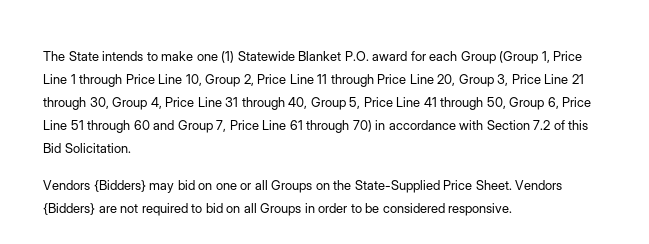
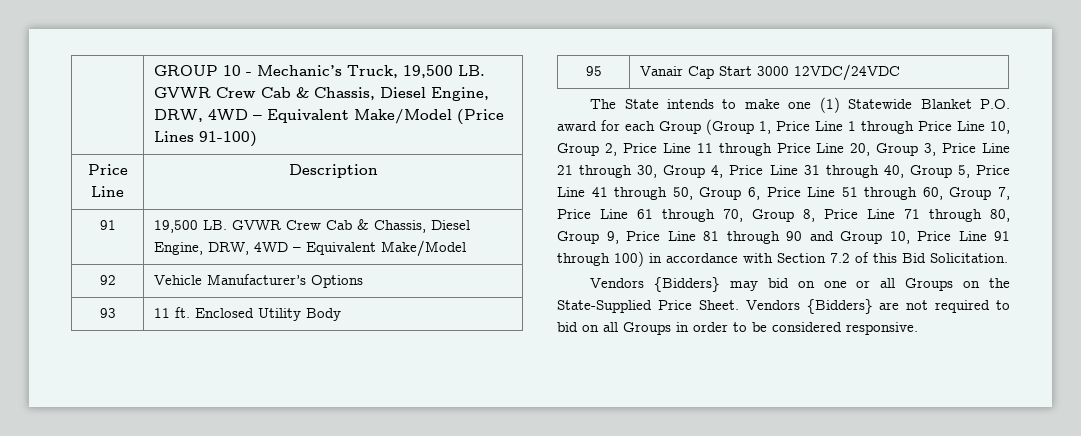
(43, 56) none -> [154,65,486,78] [154,87,490,101] [154,109,505,124] [154,131,258,147] [87,164,128,175] [91,186,124,197] [288,164,378,178] [99,220,116,230] [154,219,471,233] [154,240,467,257] [99,275,116,285] [154,274,364,288] [99,308,116,318] [154,307,342,321] [585,66,602,76] [640,64,901,81] | GROUP 10 - Mechanic’s Truck, 19,500 LB. GVWR Crew Cab & Chassis, Diesel Engine, DRW, 4WD – Equivalent Make/Model (Price Lines 91-100) // Price Line | Description // 91 | 19,500 LB. GVWR Crew Cab & Chassis, Diesel Engine, DRW, 4WD – Equivalent Make/Model // 92 | Vehicle Manufacturer’s Options // 93 | 11 ft. Enclosed Utility Body // 95 | Vanair Cap Start 3000 12VDC/24VDC //
[133,120,175,130] 60 and -> [922,187,943,200] 60,
[352,120,372,132] 70) -> [723,209,1010,222] [557,231,1010,244] [557,251,644,267] 70, Group 8, Price Line 71 through 80, Group 9, Price Line 81 through 90 and Group 10, Price Line 91 through 100)

